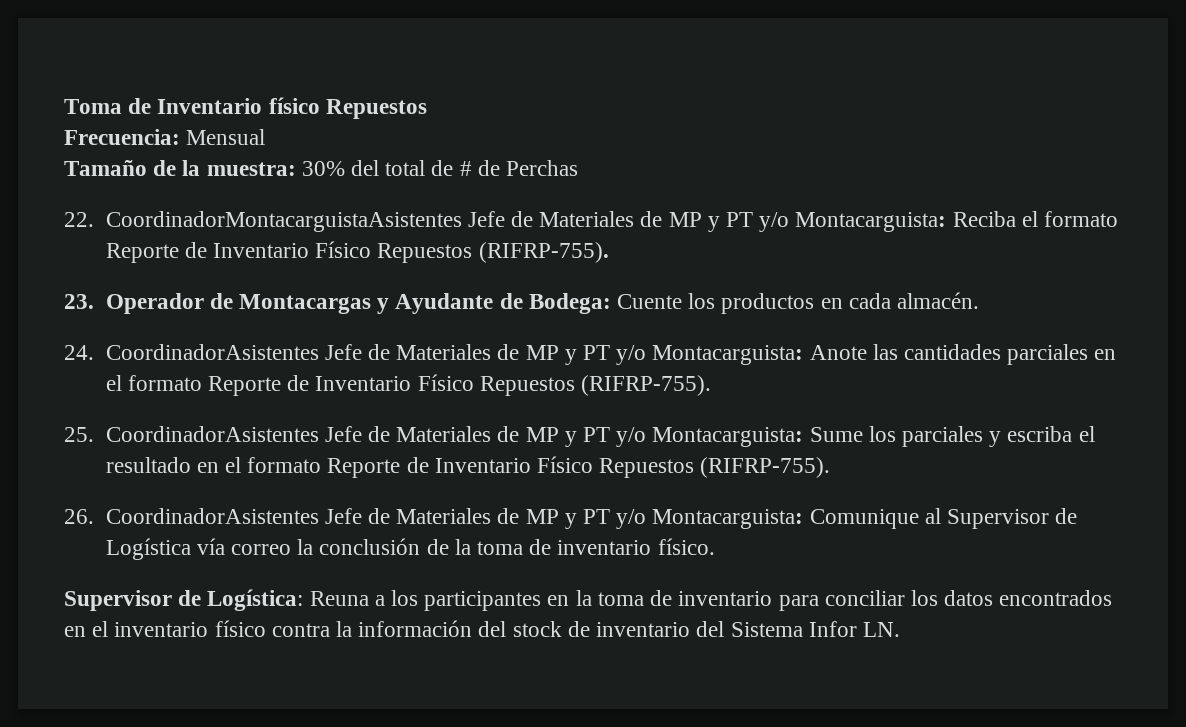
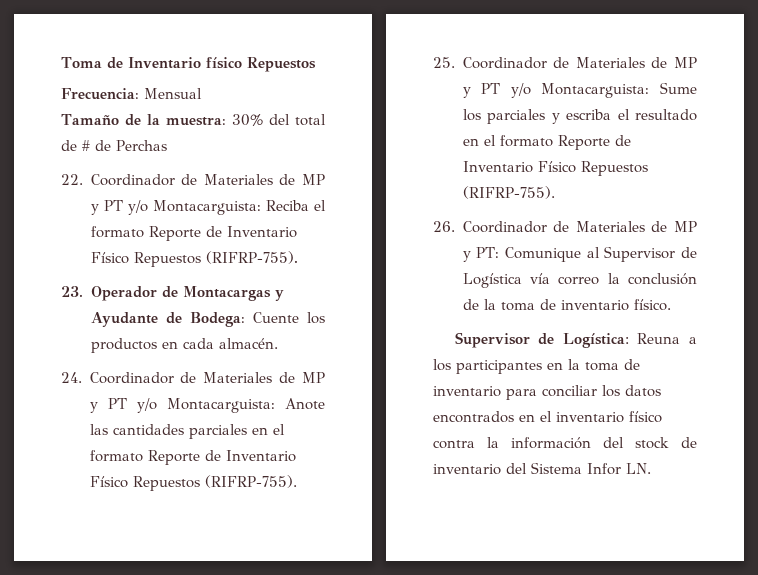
[105,211,505,232] CoordinadorMontacarguistaAsistentes Jefe -> [90,174,175,186] Coordinador
[105,344,362,360] CoordinadorAsistentes Jefe -> [89,372,174,384] Coordinador
[105,426,362,442] CoordinadorAsistentes Jefe -> [462,57,547,69] Coordinador
[105,508,804,529] CoordinadorAsistentes Jefe de Materiales de MP y PT y/o Montacarguista: -> [462,221,697,233] [462,247,500,262] Coordinador de Materiales de MP y PT:

